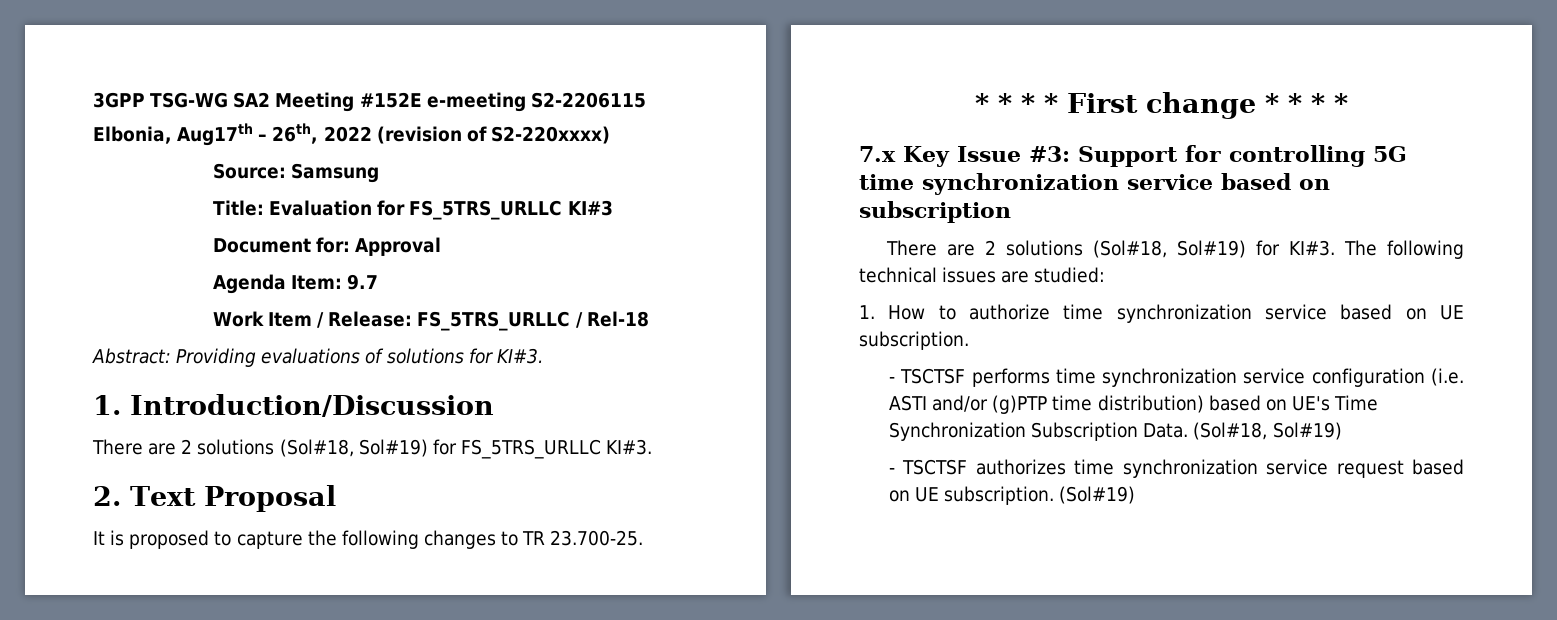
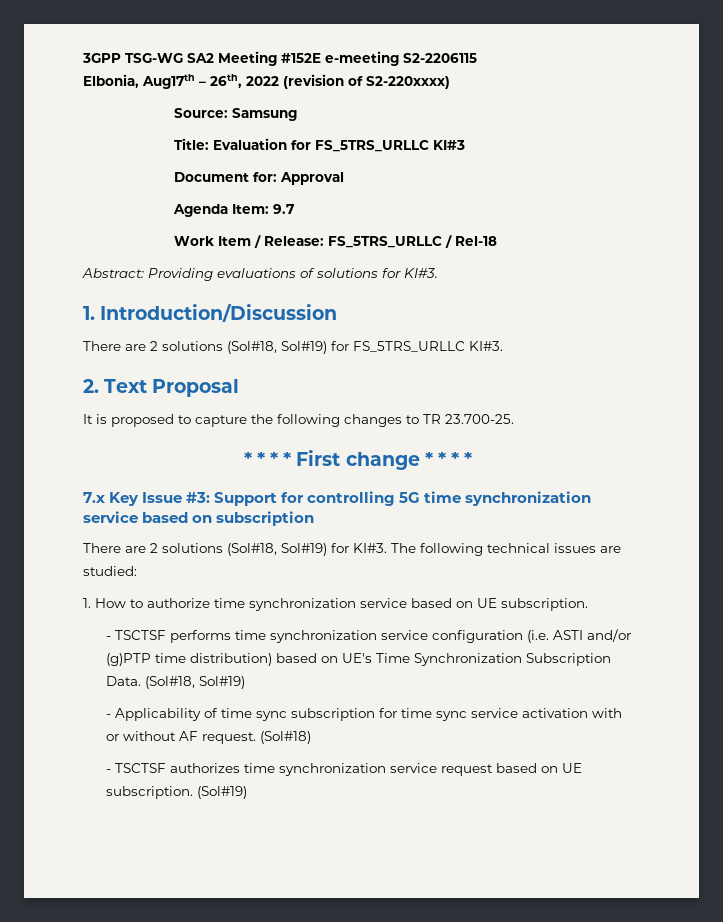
(1342, 431) none -> [105,708,622,721] [105,731,311,744] // - Applicability of time sync subscription for time sync service activation with or without AF request. (Sol#18)

